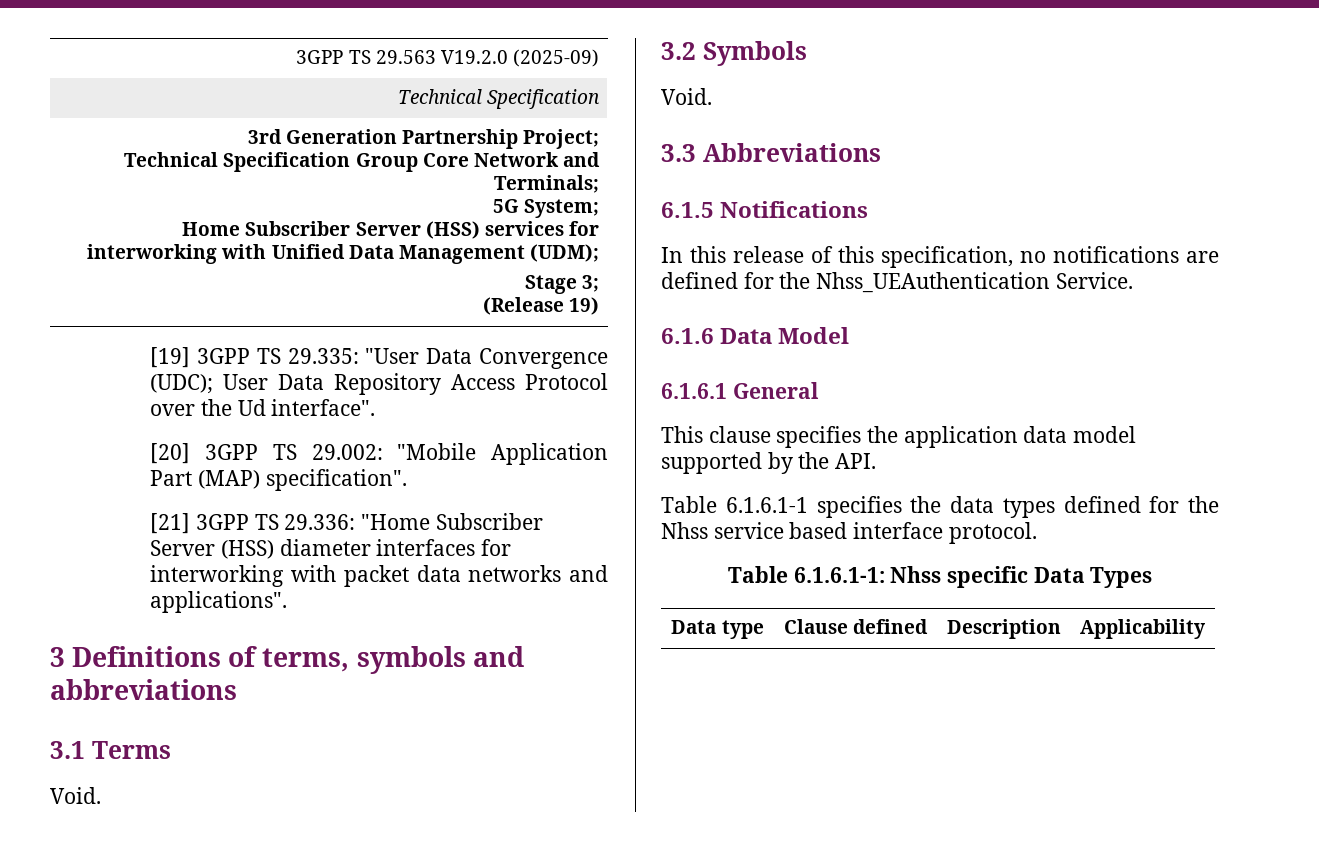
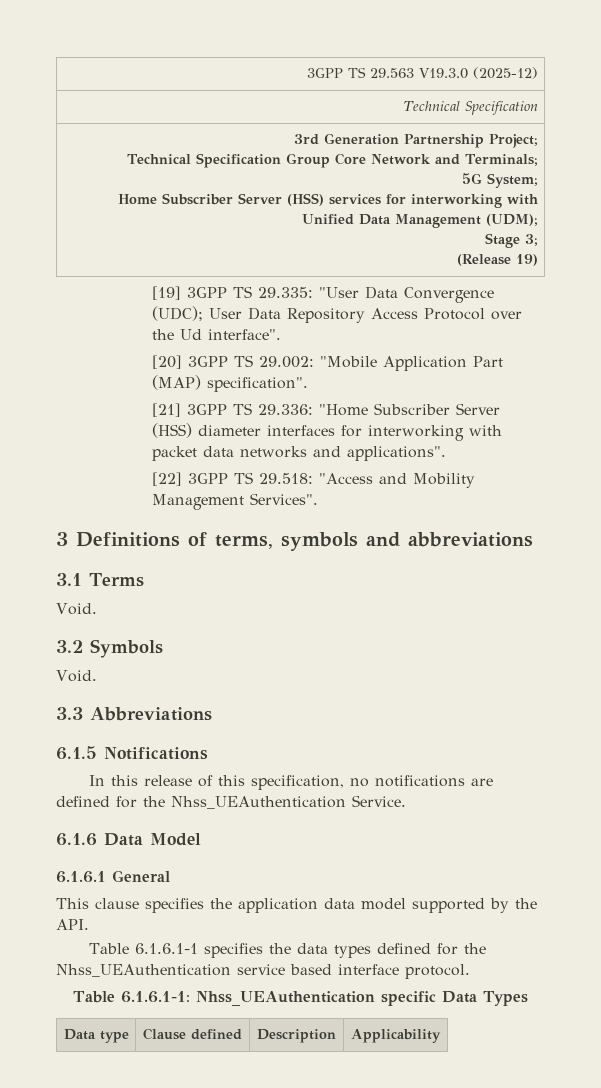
[440,49,599,67] V19.2.0 (2025-09) -> [419,67,539,79] V19.3.0 (2025-12)
(288, 602) none -> [152,472,476,488] [152,493,319,510] // [22] 3GPP TS 29.518: "Access and Mobility Management Services".
[661,522,708,539] Nhss -> [56,964,231,977] Nhss_UEAuthentication
[890,566,942,583] Nhss -> [195,991,375,1006] Nhss_UEAuthentication

